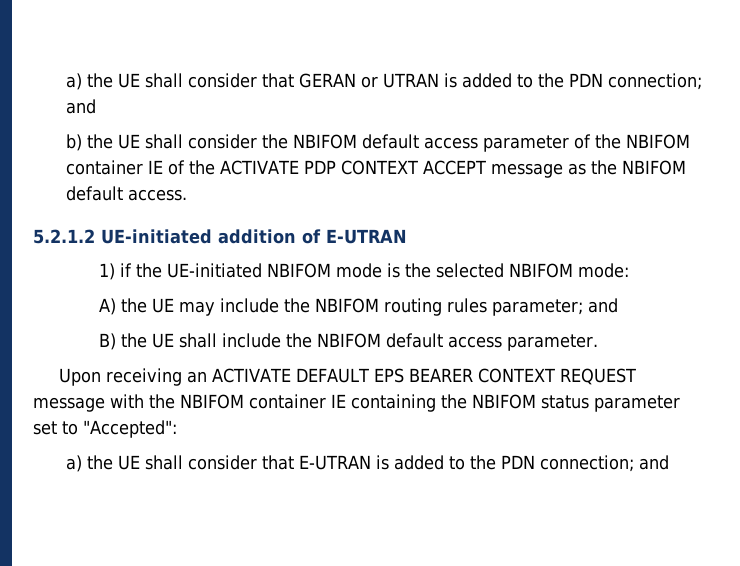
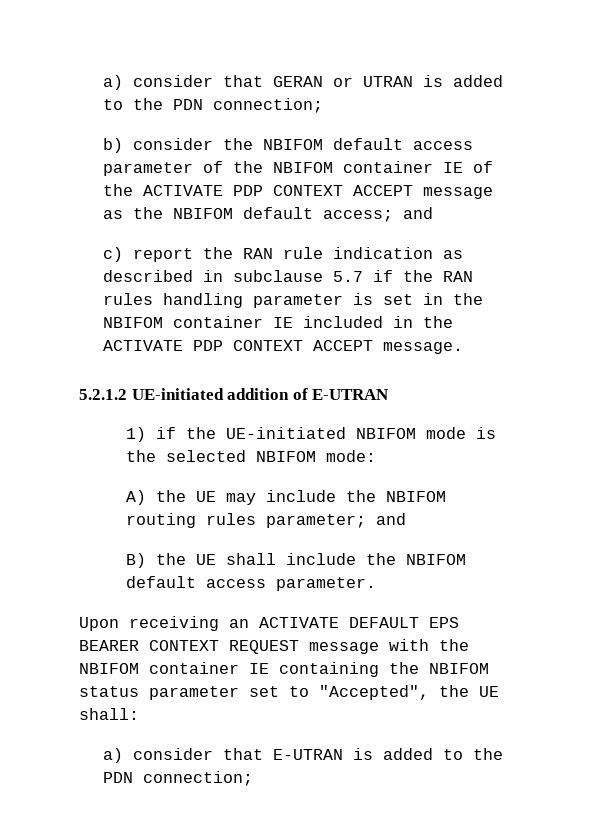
[65,73,183,90] a) the UE shall -> [102,75,123,90] a)
[65,99,96,114] and -> (323, 105) none
[86,134,183,149] the UE shall -> (123, 145) none
[127,189,187,201] access. -> [322,207,433,222] [102,247,463,262] [102,270,473,282] [102,293,483,308] [102,316,453,328] [102,340,463,354] access; and // c) report the RAN rule indication as described in subclause 5.7 if the RAN rules handling parameter is set in the NBIFOM container IE included in the ACTIVATE PDP CONTEXT ACCEPT message.
[83,420,177,438] [65,455,183,472] "Accepted": // a) the UE shall -> [319,685,499,700] [79,708,139,720] [102,748,123,763] "Accepted", the UE shall: // a)
[638,455,669,470] and -> (253, 778) none

